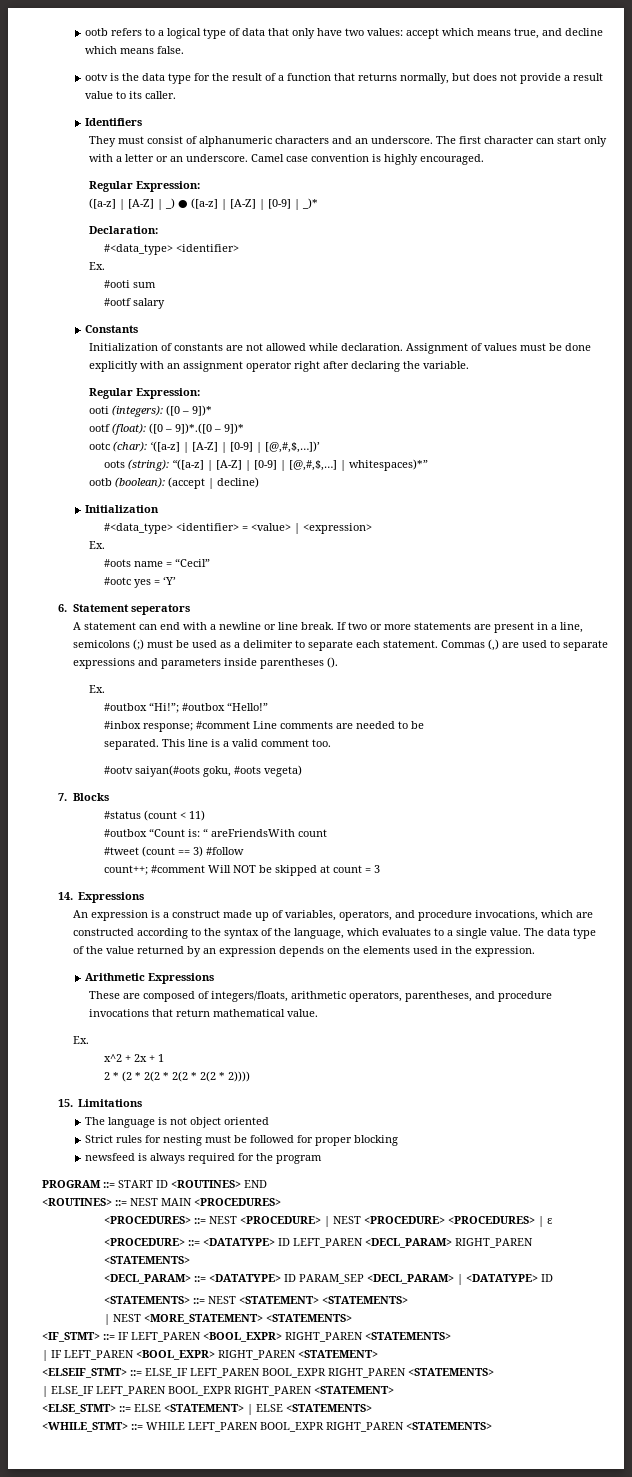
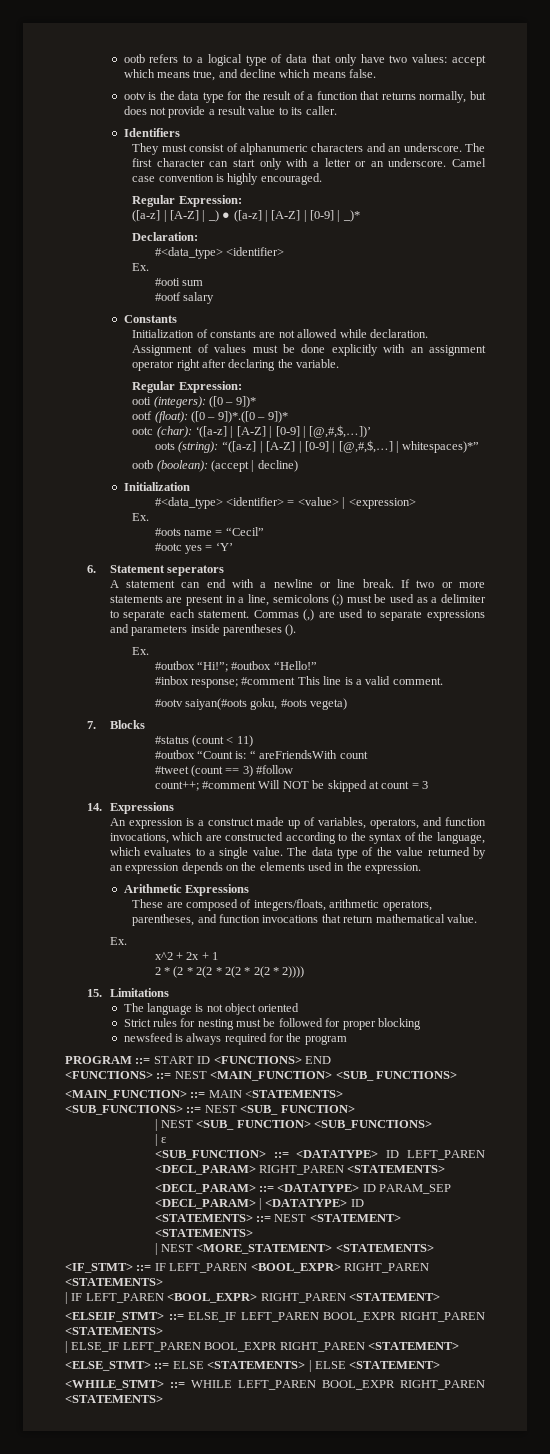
[253,721,425,729] [104,739,160,750] Line comments are needed to be // separated. -> (296, 681) none
[261,739,332,747] comment too. -> [392,677,443,685] comment.
[418,910,473,921] procedure -> [445,817,487,826] function
[497,991,552,1002] procedure -> [219,914,261,923] function
[171,1180,241,1188] <ROUTINES> -> [213,1056,302,1064] <FUNCTIONS>
[42,1198,281,1206] [104,1216,536,1227] <ROUTINES> ::= NEST MAIN <PROCEDURES> // <PROCEDURES> ::= NEST <PROCEDURE> | NEST <PROCEDURE> <PROCEDURES> -> [65,1071,457,1081] [65,1090,344,1100] [65,1105,355,1115] [154,1119,433,1131] <FUNCTIONS> ::= NEST <MAIN_FUNCTION> <SUB_ FUNCTIONS> // <MAIN_FUNCTION> ::= MAIN <STATEMENTS> // <SUB_FUNCTIONS> ::= NEST <SUB_ FUNCTION> // | NEST <SUB_ FUNCTION> <SUB_FUNCTIONS> //
[104,1238,186,1246] <PROCEDURE> -> [154,1150,266,1160] <SUB_FUNCTION>
[164,1404,244,1412] <STATEMENT> -> [207,1361,306,1369] <STATEMENTS>
[286,1404,372,1412] <STATEMENTS> -> [349,1361,441,1369] <STATEMENT>

